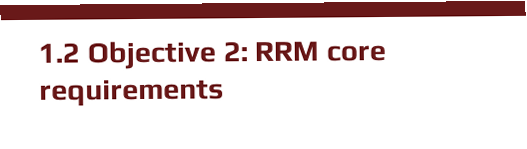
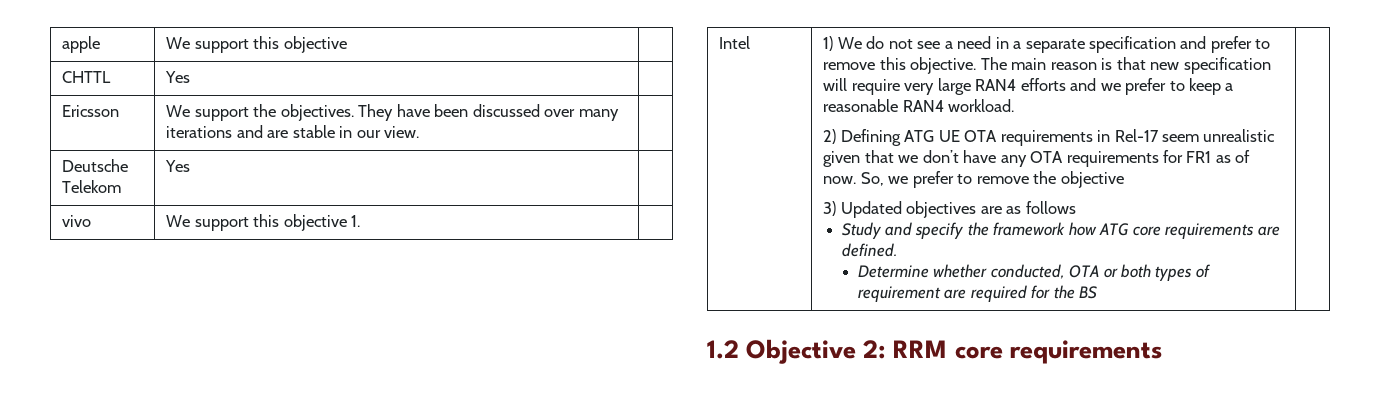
(38, 52) none -> [62,36,101,53] [166,36,347,53] [62,71,112,83] [165,71,191,83] [62,105,120,117] [166,104,619,121] [166,125,420,138] [62,159,129,172] [62,180,122,193] [165,160,191,172] [62,215,92,227] [166,214,361,231] [719,36,751,49] [823,36,1271,53] [823,57,1271,74] [823,78,1234,95] [823,99,1015,112] [823,129,1276,146] [823,150,1251,167] [823,171,1124,188] [823,201,1076,218] [841,222,1280,239] [841,243,897,257] [857,264,1210,281] [857,285,1097,302] apple | We support this objective | // CHTTL | Yes | // Ericsson | We support the objectives. They have been discussed over many iterations and are stable in our view. | // Deutsche Telekom | Yes | // vivo | We support this objective 1. | // Intel | 1) We do not see a need in a separate specification and prefer to remove this objective. The main reason is that new specification will require very large RAN4 efforts and we prefer to keep a reasonable RAN4 workload. // 2) Defining ATG UE OTA requirements in Rel-17 seem unrealistic given that we don’t have any OTA requirements for FR1 as of now. So, we prefer to remove the objective // 3) Updated objectives are as follows // Study and specify the framework how ATG core requirements are defined. // Determine whether conducted, OTA or both types of requirement are required for the BS | //

